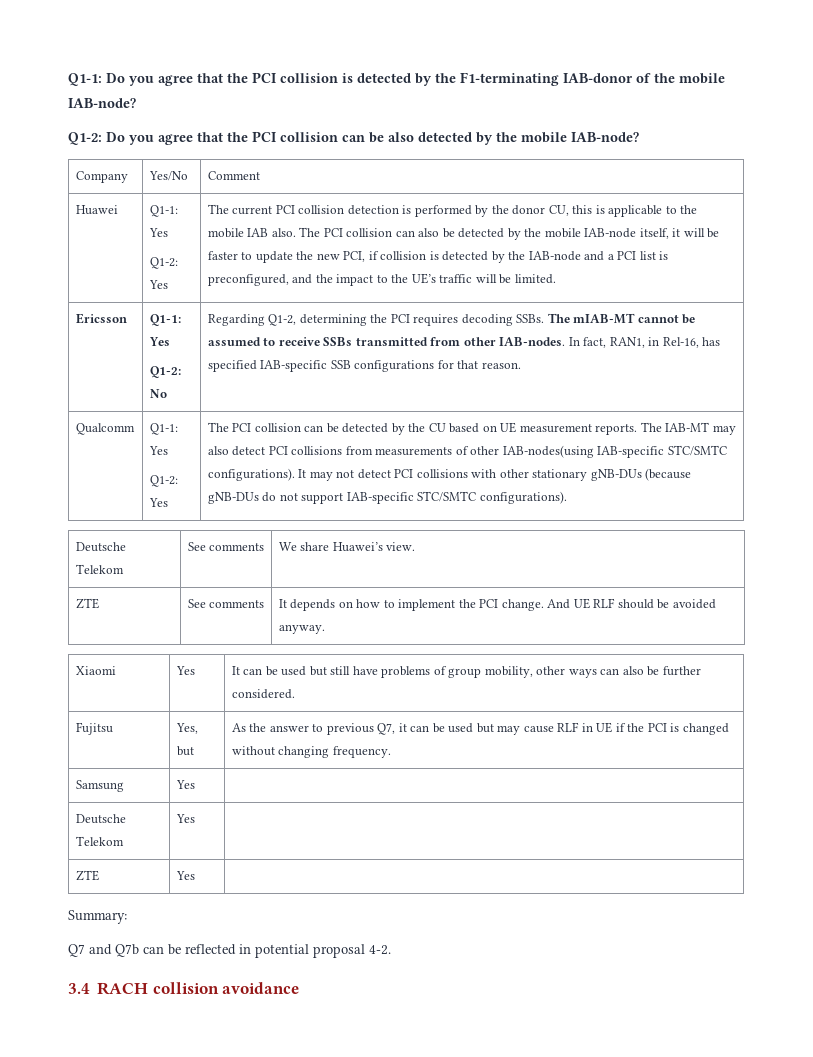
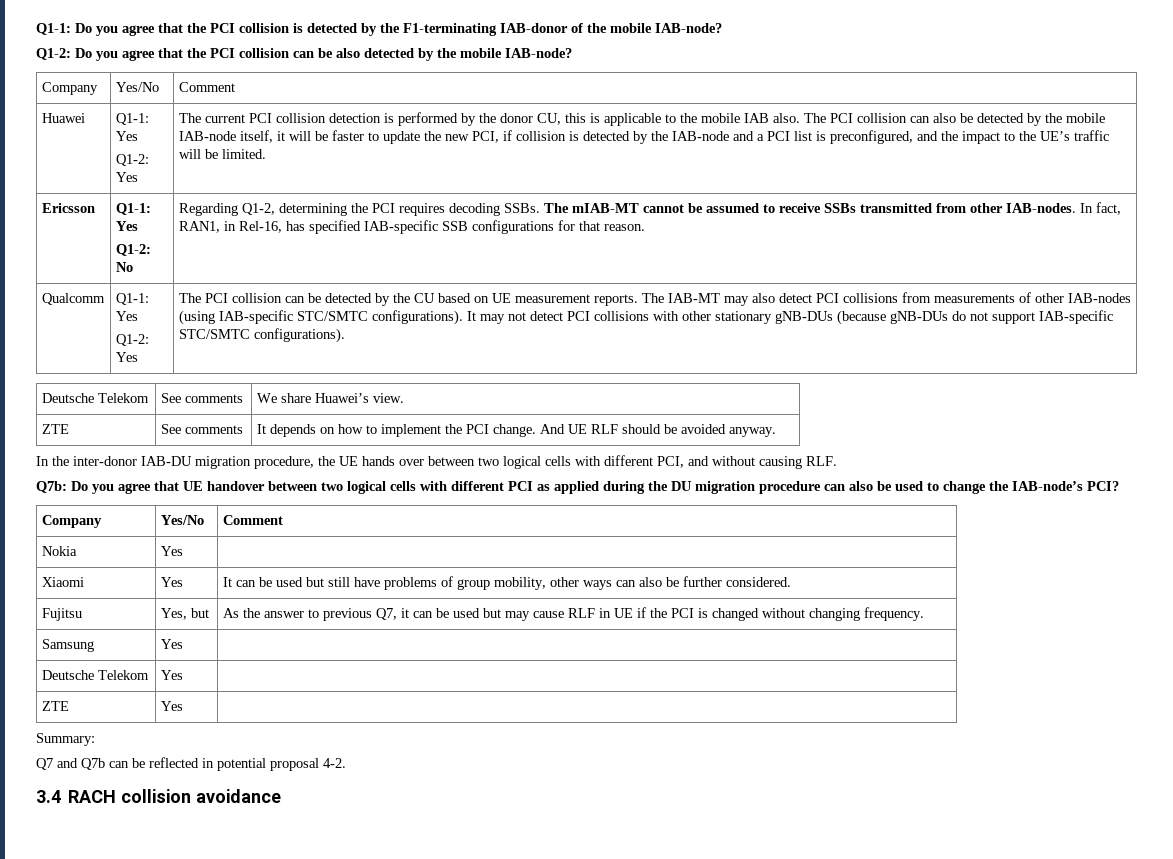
[502,445,594,458] IAB-nodes(using -> [1067,293,1131,303] [178,310,215,325] IAB-nodes (using
(325, 629) none -> [36,455,837,469] [36,481,1119,494] [41,515,102,528] [160,515,204,525] [222,515,283,525] [41,546,77,556] [160,546,183,556] // In the inter-donor IAB-DU migration procedure, the UE hands over between two logical cells with different PCI, and without causing RLF. // Q7b: Do you agree that UE handover between two logical cells with different PCI as applied during the DU migration procedure can also be used to change the IAB-node’s PCI? // Company | Yes/No | Comment // Nokia | Yes |

